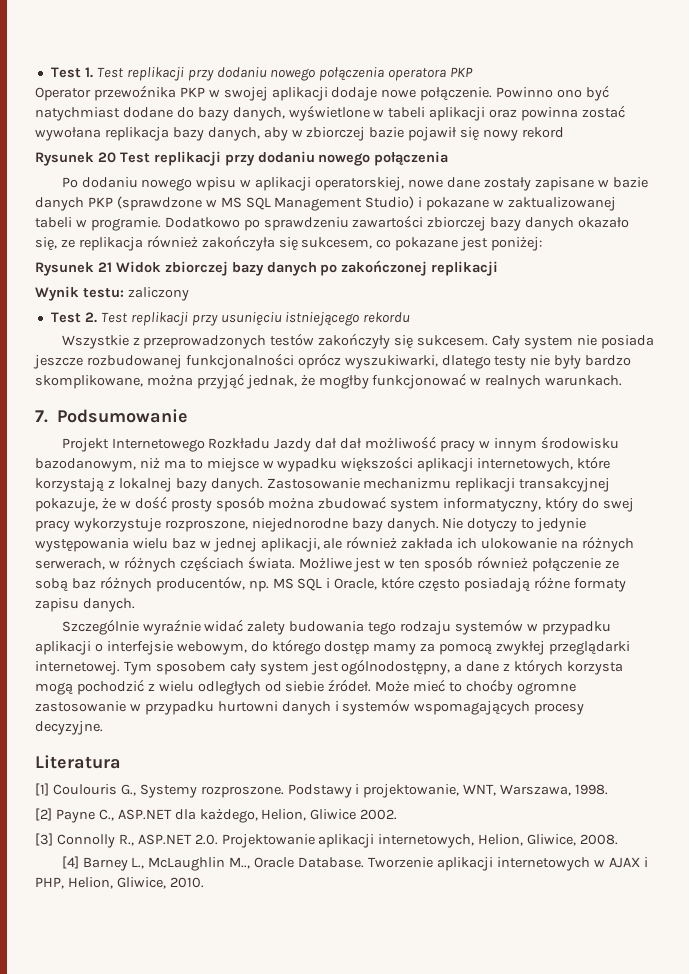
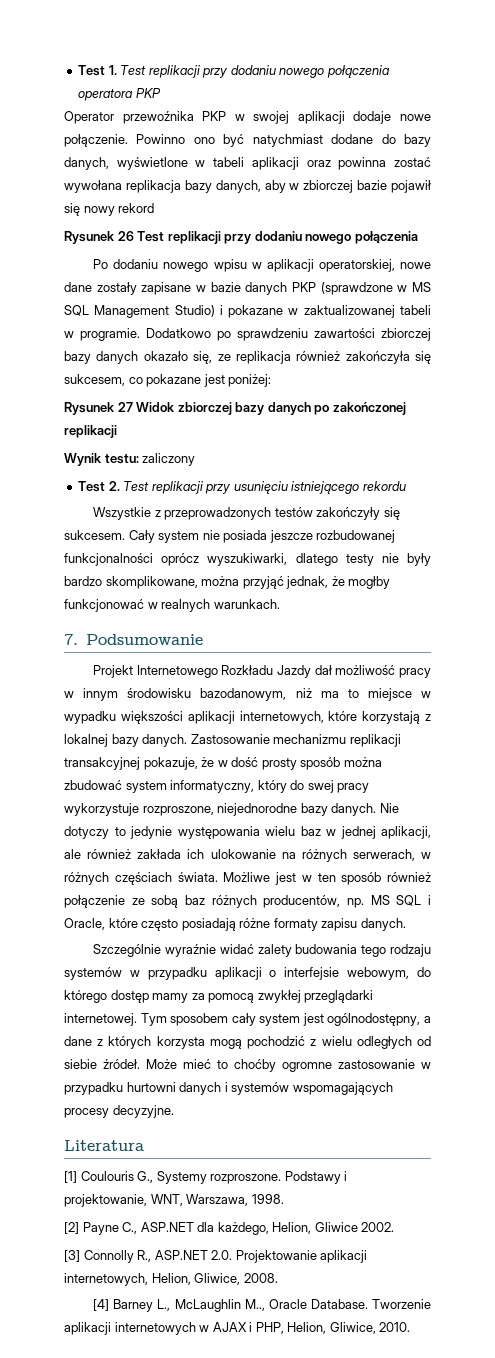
[97,152,116,163] 20 -> [117,231,134,241] 26
[97,262,112,272] 21 -> [117,402,133,412] 27
[340,438,362,449] dał -> (332, 670) none

